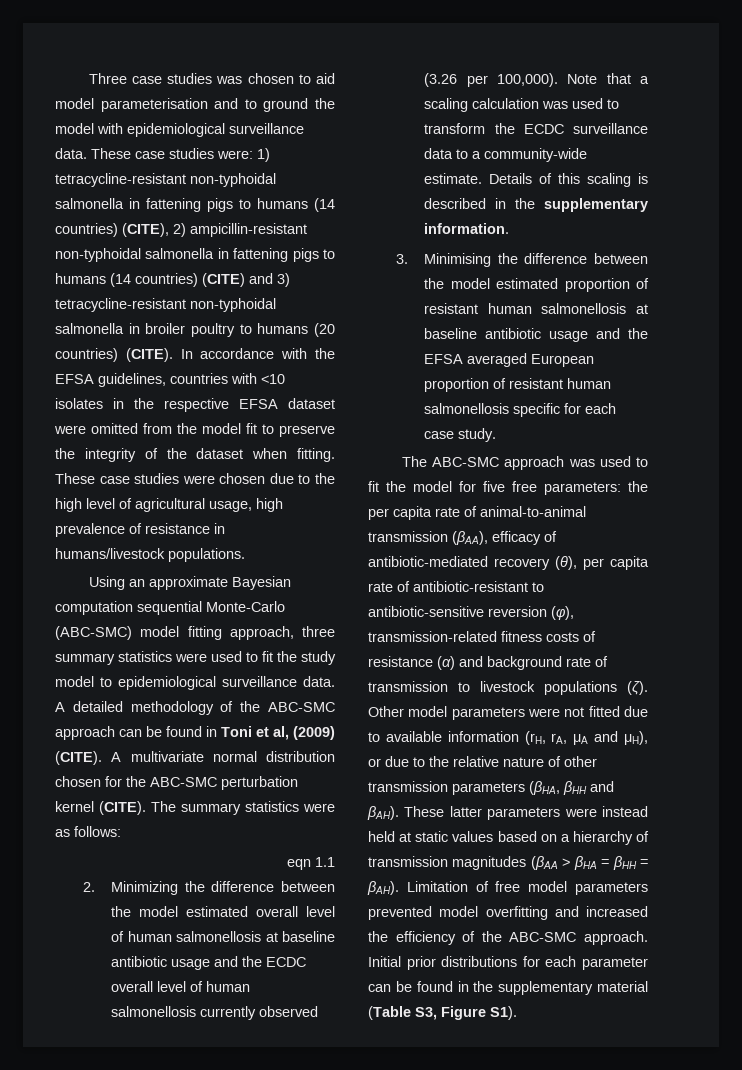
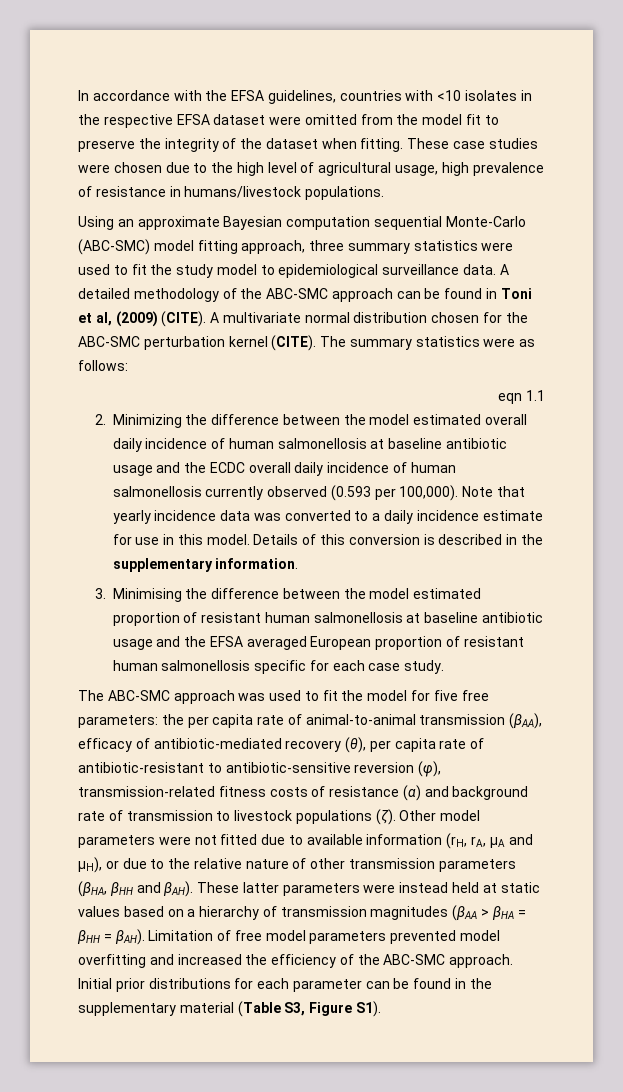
[88,73,335,84] [55,98,335,112] [55,123,304,137] [55,148,270,162] [55,173,276,187] [55,198,335,212] [55,223,307,237] [55,248,335,262] [55,273,290,287] [55,298,276,312] [55,323,335,337] [55,348,173,362] Three case studies was chosen to aid model parameterisation and to ground the model with epidemiological surveillance data. These case studies were: 1) tetracycline-resistant non-typhoidal salmonella in fattening pigs to humans (14 countries) (CITE), 2) ampicillin-resistant non-typhoidal salmonella in fattening pigs to humans (14 countries) (CITE) and 3) tetracycline-resistant non-typhoidal salmonella in broiler poultry to humans (20 countries) (CITE). -> (78, 95) none
[306,906,335,917] level -> [112,438,208,452] daily incidence
[157,981,187,992] level -> [294,462,390,476] daily incidence
[424,73,458,87] (3.26 -> [330,485,371,501] (0.593
[640,76,649,84] [424,98,620,112] [424,123,648,134] [424,148,588,162] [424,173,483,184] a scaling calculation was used to transform the ECDC surveillance data to a community-wide estimate. -> [112,510,543,524] [112,534,250,545] yearly incidence data was converted to a daily incidence estimate for use in this model.
[587,173,632,187] scaling -> [348,534,420,545] conversion

